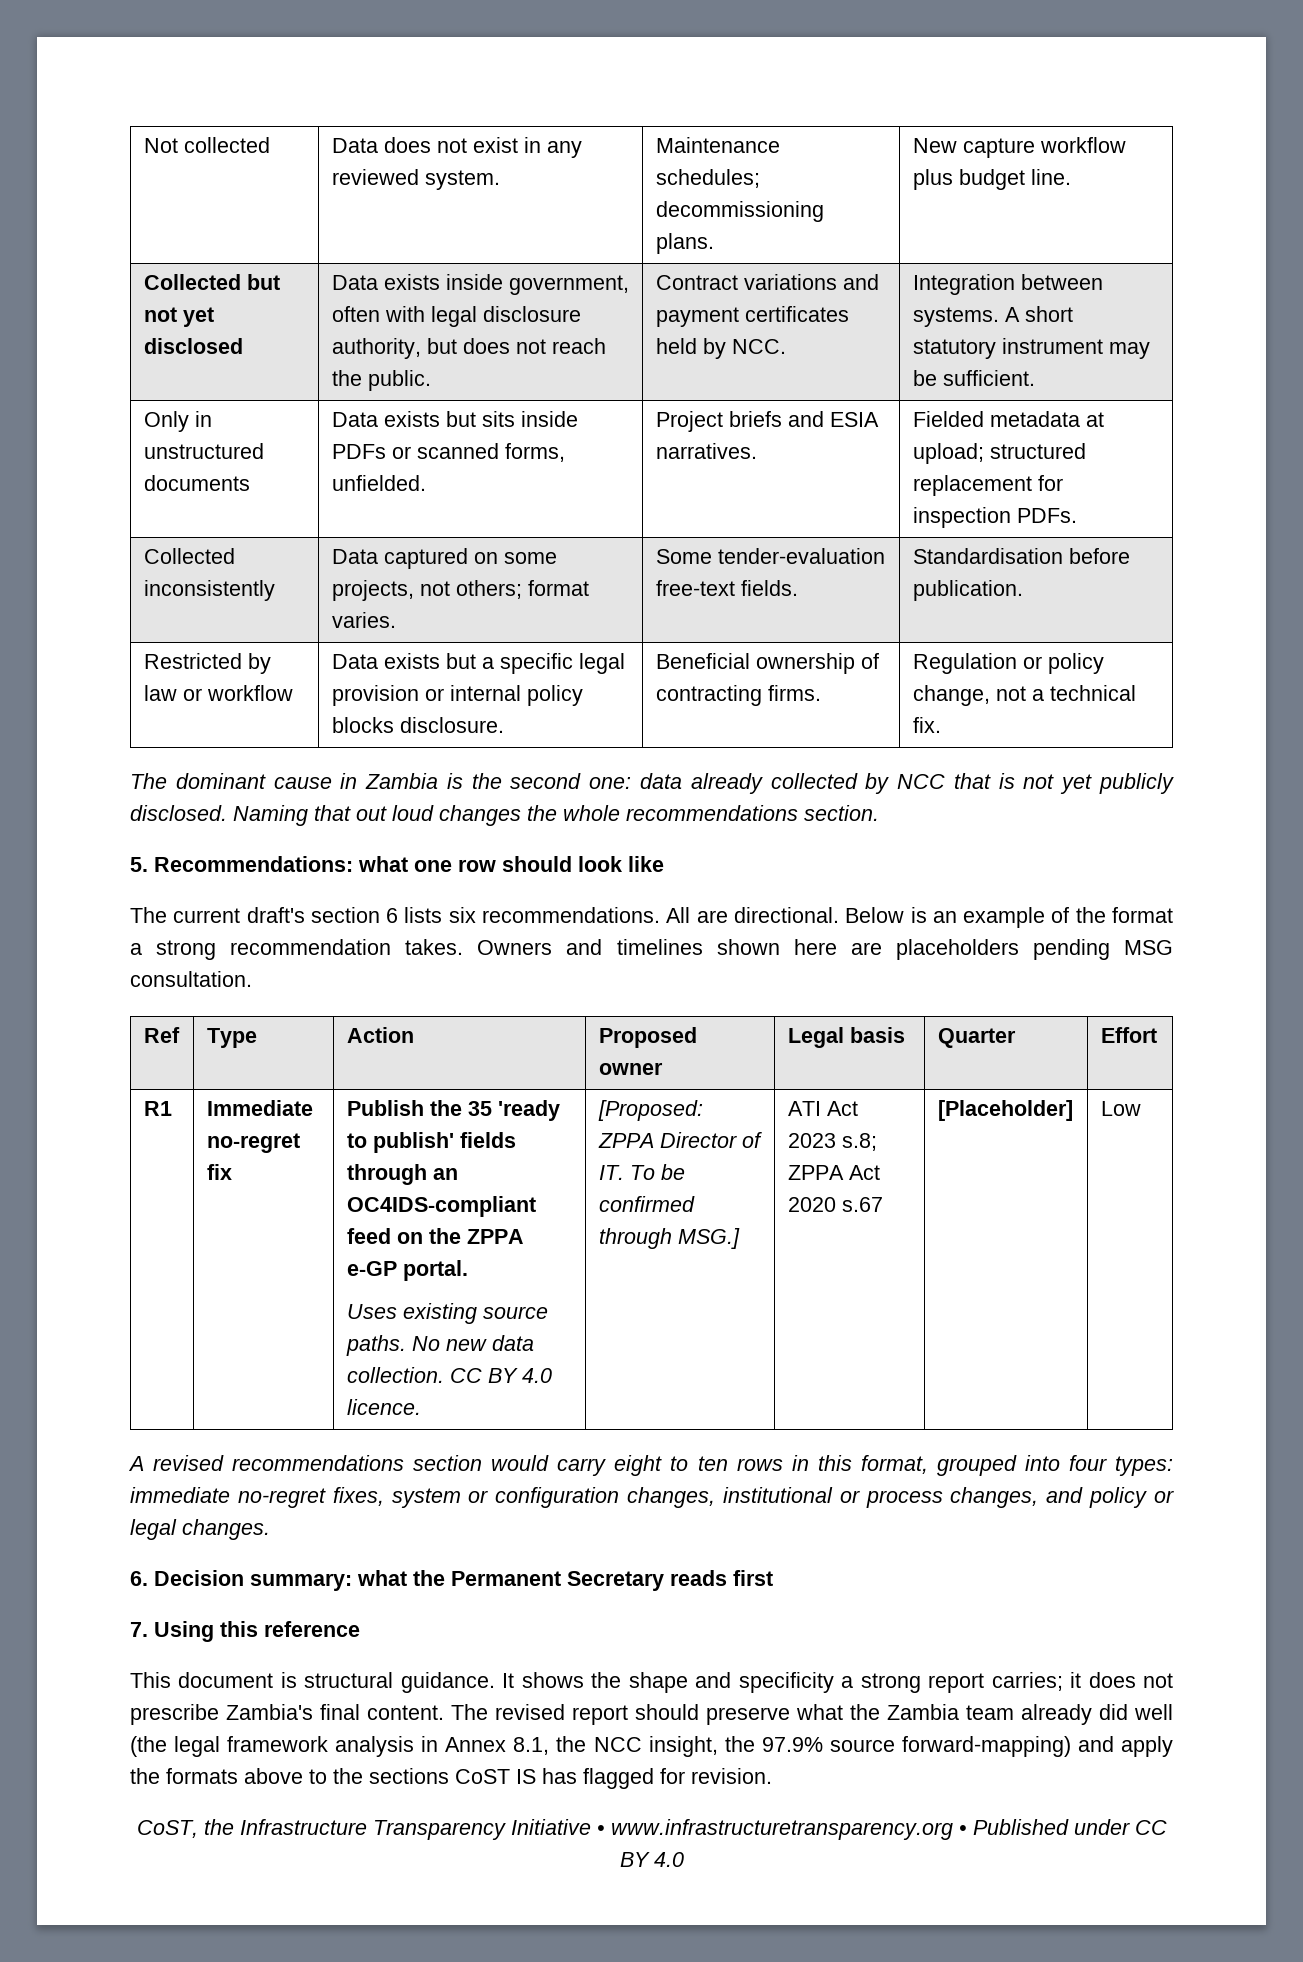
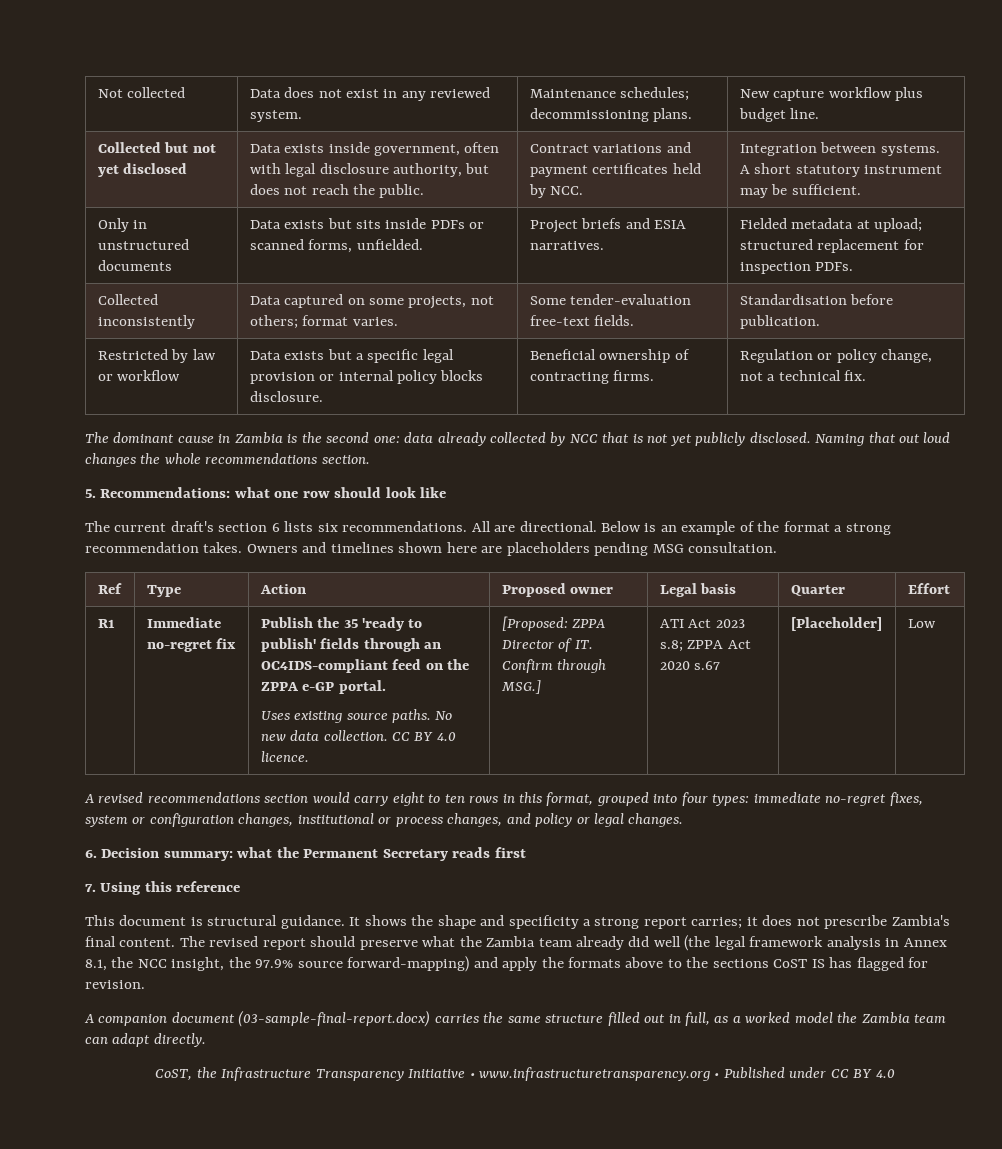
[629,1164,685,1180] [598,1196,695,1212] To be confirmed -> [501,659,553,673] Confirm
(772, 1776) none -> [84,1010,947,1027] [85,1033,206,1047] // A companion document (03-sample-final-report.docx) carries the same structure filled out in full, as a worked model the Zambia team can adapt directly.

